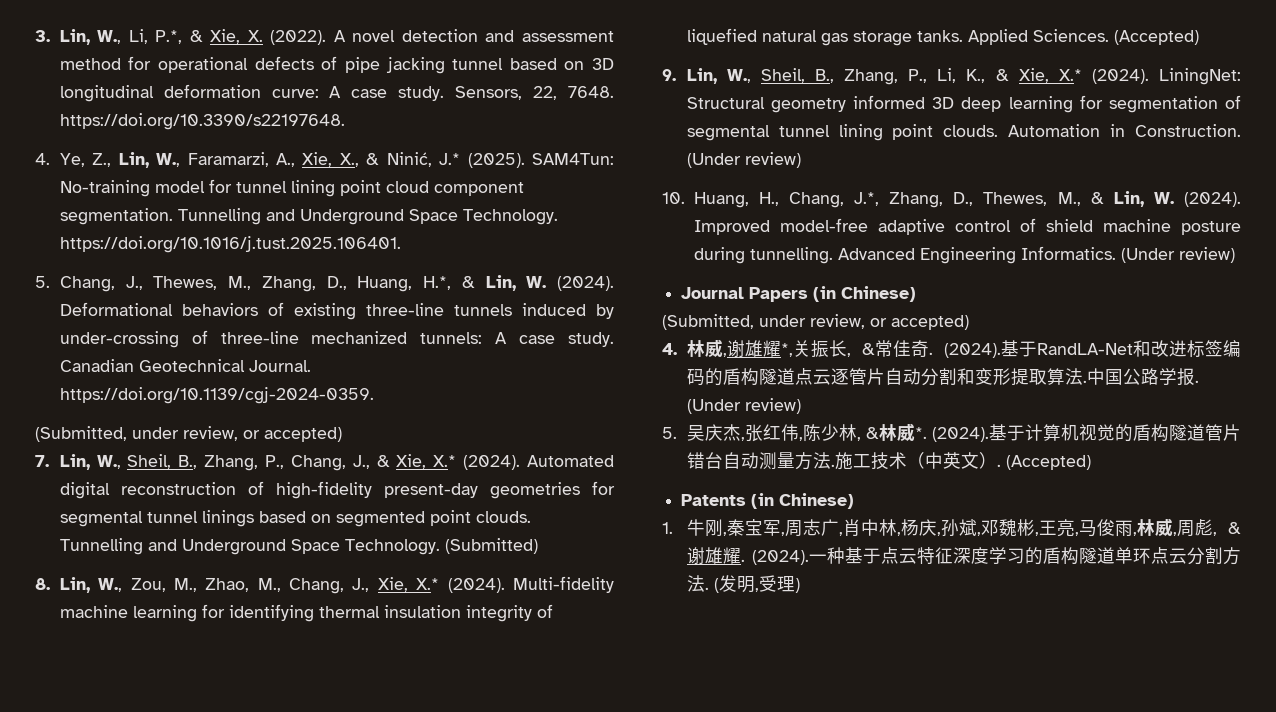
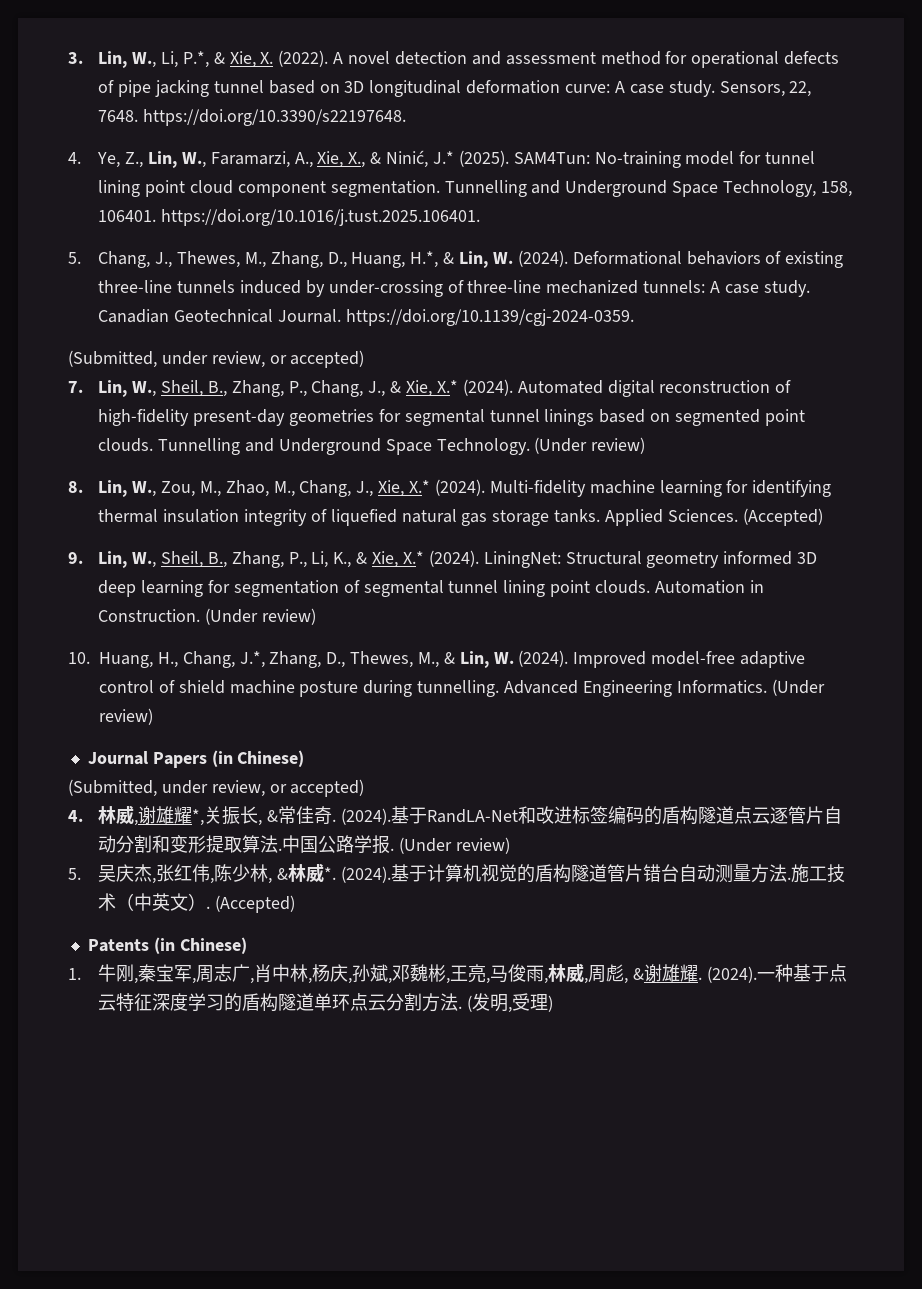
[462,209,558,225] Technology. -> [723,180,852,197] [98,210,157,222] Technology, 158, 106401.
[444,538,538,554] (Submitted) -> [534,437,646,454] (Under review)

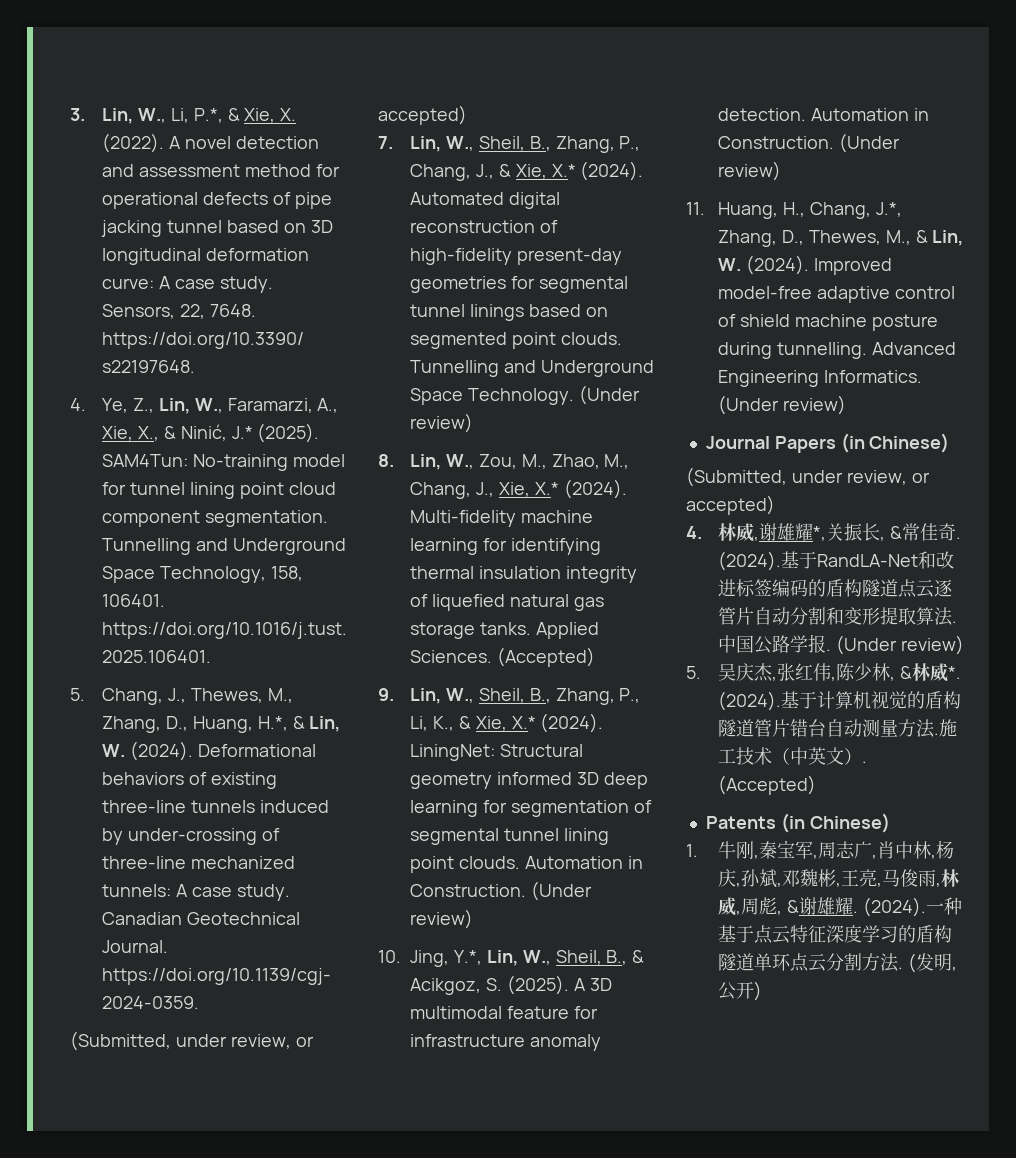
(90, 658) none -> [410,950,645,967] [410,975,612,995] [410,1006,598,1019] [410,1034,602,1051] [718,108,929,121] [718,133,901,153] [718,161,782,181] [686,202,705,215] Jing, Y.*, Lin, W., Sheil, B., & Acikgoz, S. (2025). A 3D multimodal feature for infrastructure anomaly detection. Automation in Construction. (Under review) // 11.
[512,993,549,1011] 受理 -> [718,981,755,1000] 公开

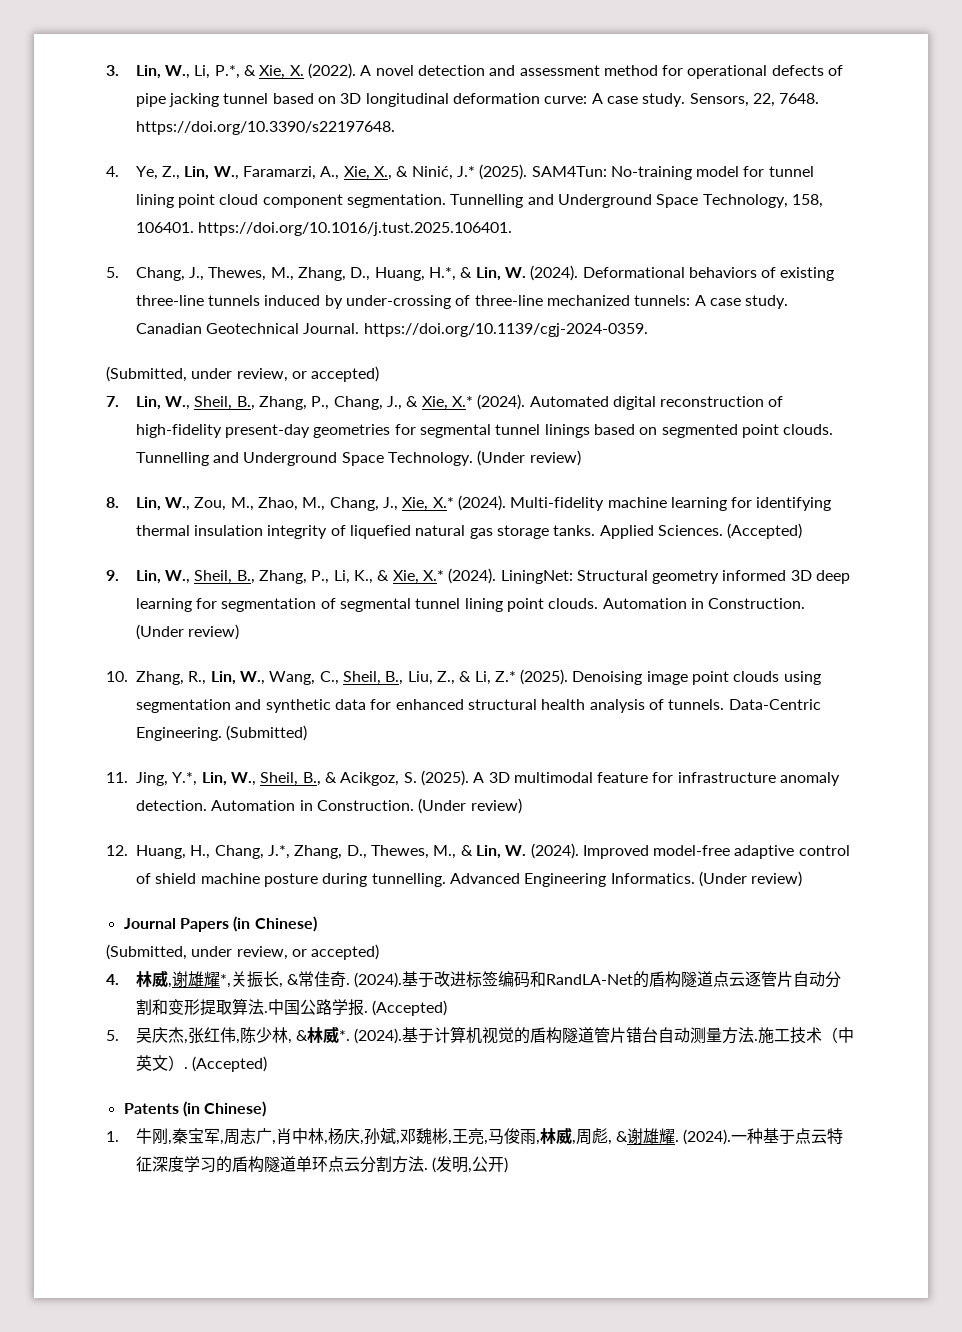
(401, 956) none -> [136,669,821,685] [136,699,821,713] [136,725,308,741] [106,772,128,783] Zhang, R., Lin, W., Wang, C., Sheil, B., Liu, Z., & Li, Z.* (2025). Denoising image point clouds using segmentation and synthetic data for enhanced structural health analysis of tunnels. Data-Centric Engineering. (Submitted) // 11.
[686,202,705,215] 11. -> [106,845,128,856] 12.
[817,551,937,569] RandLA-Net和 -> (435, 979) none
(809, 588) none -> [530,971,634,987] 和RandLA-Net
[836,635,964,655] (Under review) -> [371,1000,447,1016] (Accepted)

